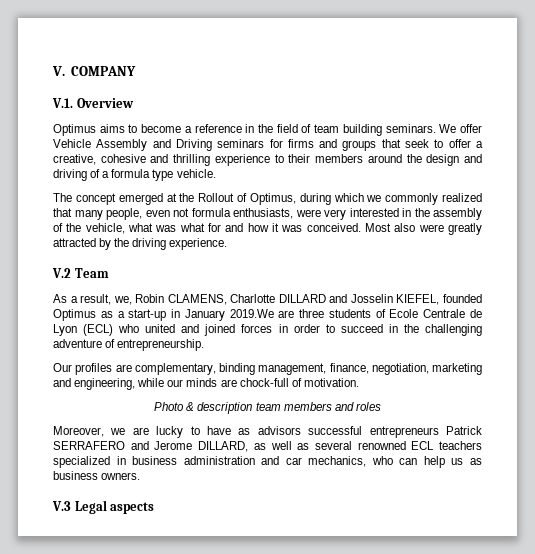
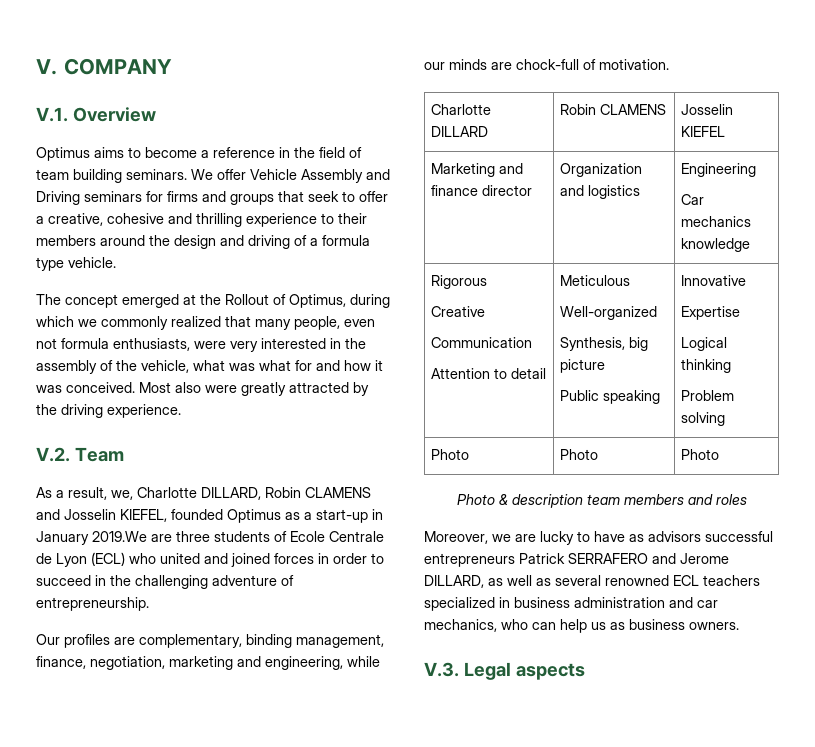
[52,268,71,278] V.2 -> [36,447,70,462] V.2.
[135,294,326,305] Robin CLAMENS, Charlotte DILLARD -> [137,487,371,500] Charlotte DILLARD, Robin CLAMENS
(359, 382) none -> [430,104,491,115] [430,126,488,137] [559,104,666,115] [680,104,733,115] [680,126,725,137] [430,163,523,177] [430,185,532,196] [559,163,642,177] [559,185,640,199] [680,163,756,177] [680,194,704,205] [680,216,751,227] [680,238,750,252] [430,275,487,289] [430,306,485,317] [430,337,532,348] [430,368,546,379] [559,275,630,286] [559,306,657,320] [559,337,648,351] [559,359,605,373] [559,390,660,404] [680,275,746,286] [680,306,740,320] [680,337,727,351] [680,359,731,373] [680,390,734,401] [680,412,725,426] [430,449,469,460] [559,449,598,460] [680,449,719,460] // Charlotte DILLARD | Robin CLAMENS | Josselin KIEFEL // Marketing and finance director | Organization and logistics | Engineering // Car mechanics knowledge // Rigorous // Creative // Communication // Attention to detail | Meticulous // Well-organized // Synthesis, big picture // Public speaking | Innovative // Expertise // Logical thinking // Problem solving // Photo | Photo | Photo
[52,501,71,511] V.3 -> [424,662,459,677] V.3.

